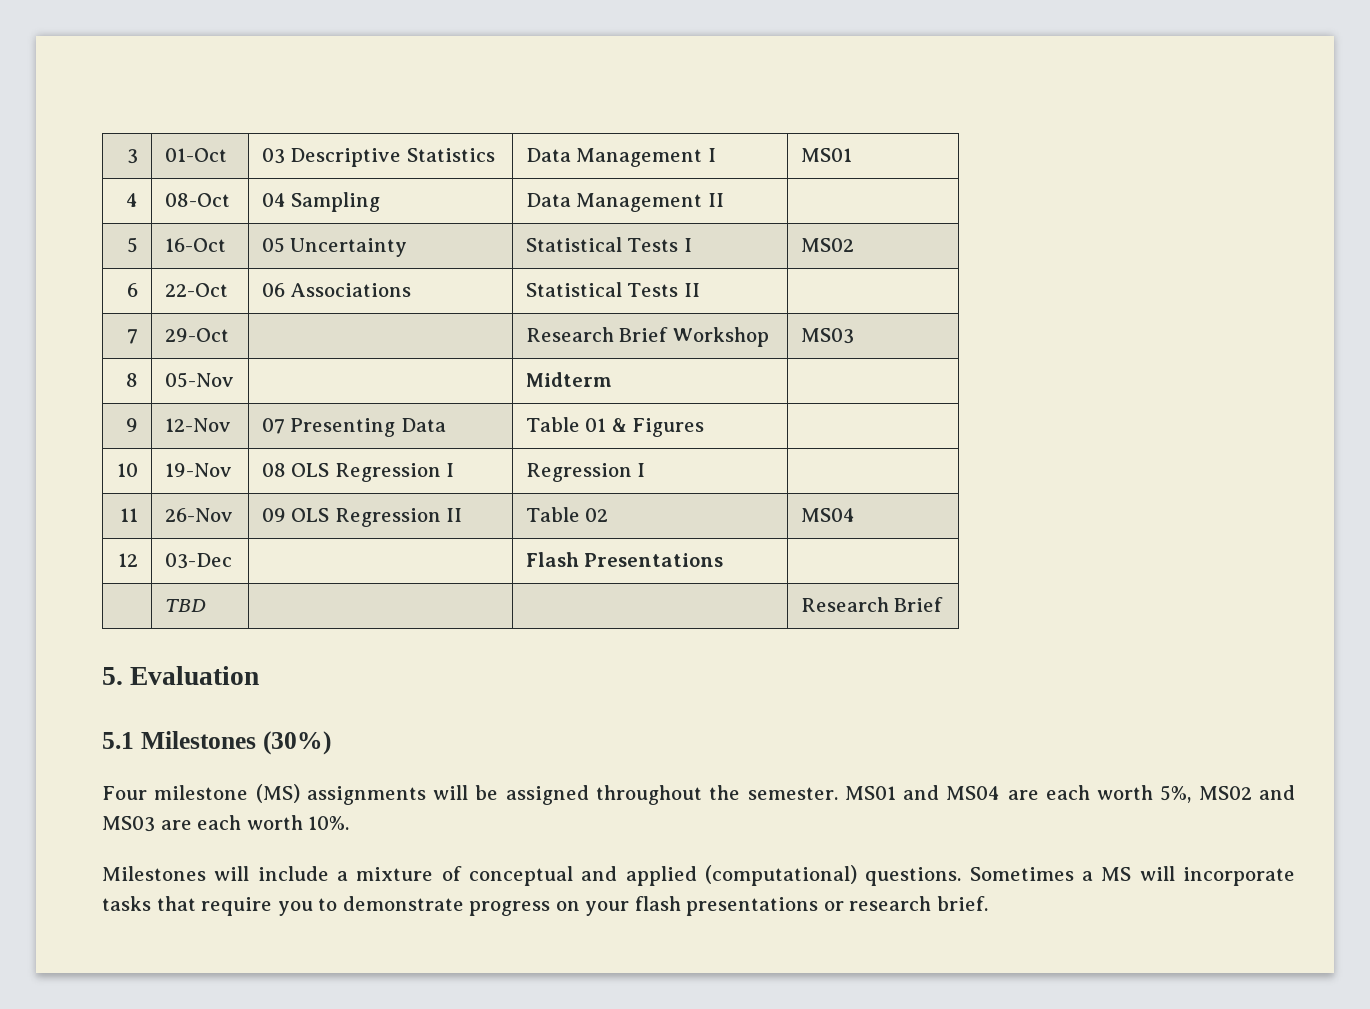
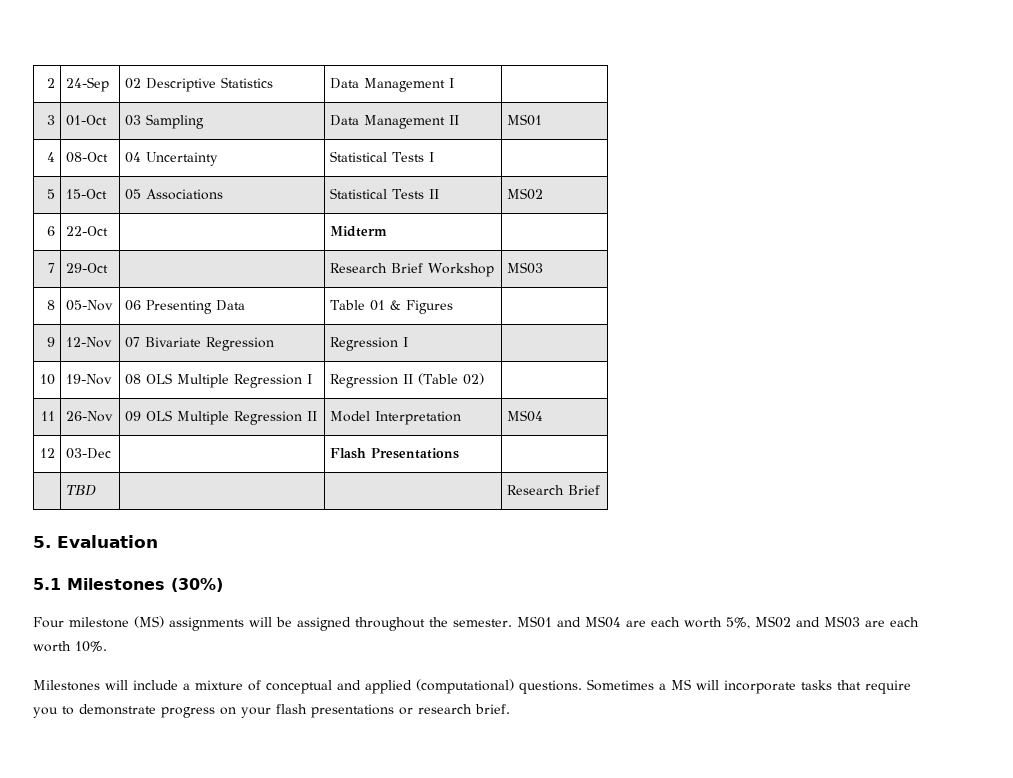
[127,149,139,164] [164,148,227,162] [261,148,285,164] 3 | 01-Oct | 03 -> [47,78,56,88] [65,77,109,92] [124,78,141,89] 2 | 24-Sep | 02
[800,148,852,162] [126,193,139,207] [164,193,230,207] [261,192,381,212] [525,193,724,212] [127,237,139,253] [164,238,226,252] [261,237,408,257] [525,237,692,252] [800,238,854,252] [127,283,139,297] [164,283,228,297] [261,283,412,297] [525,282,700,297] MS01 // 4 | 08-Oct | 04 Sampling | Data Management II | // 5 | 16-Oct | 05 Uncertainty | Statistical Tests I | MS02 // 6 | 22-Oct | 06 Associations | Statistical Tests II -> [47,115,56,125] [65,115,107,126] [124,114,204,129] [329,115,459,129] [506,114,542,126] [47,152,56,162] [65,152,108,163] [124,152,218,166] [329,151,434,162] [47,189,56,199] [65,189,107,199] [124,189,223,200] [329,188,439,199] [506,188,543,200] [47,226,56,236] [65,226,108,236] [329,226,387,237] // 3 | 01-Oct | 03 Sampling | Data Management II | MS01 // 4 | 08-Oct | 04 Uncertainty | Statistical Tests I | // 5 | 15-Oct | 05 Associations | Statistical Tests II | MS02 // 6 | 22-Oct | | Midterm
[525,372,612,387] [126,418,139,432] [164,418,231,432] [261,418,285,434] | Midterm | // 9 | 12-Nov | 07 -> [124,300,141,311] 06
(705, 427) none -> [47,337,56,347] [65,337,112,348] [124,337,274,351] [329,337,408,351] // 9 | 12-Nov | 07 Bivariate Regression | Regression I |
(330, 470) none -> [176,374,229,388] Multiple
[637,463,646,477] I -> [402,373,484,385] II (Table 02)
(330, 515) none -> [176,411,229,425] Multiple
[525,507,609,522] Table 02 -> [329,411,461,425] Model Interpretation

